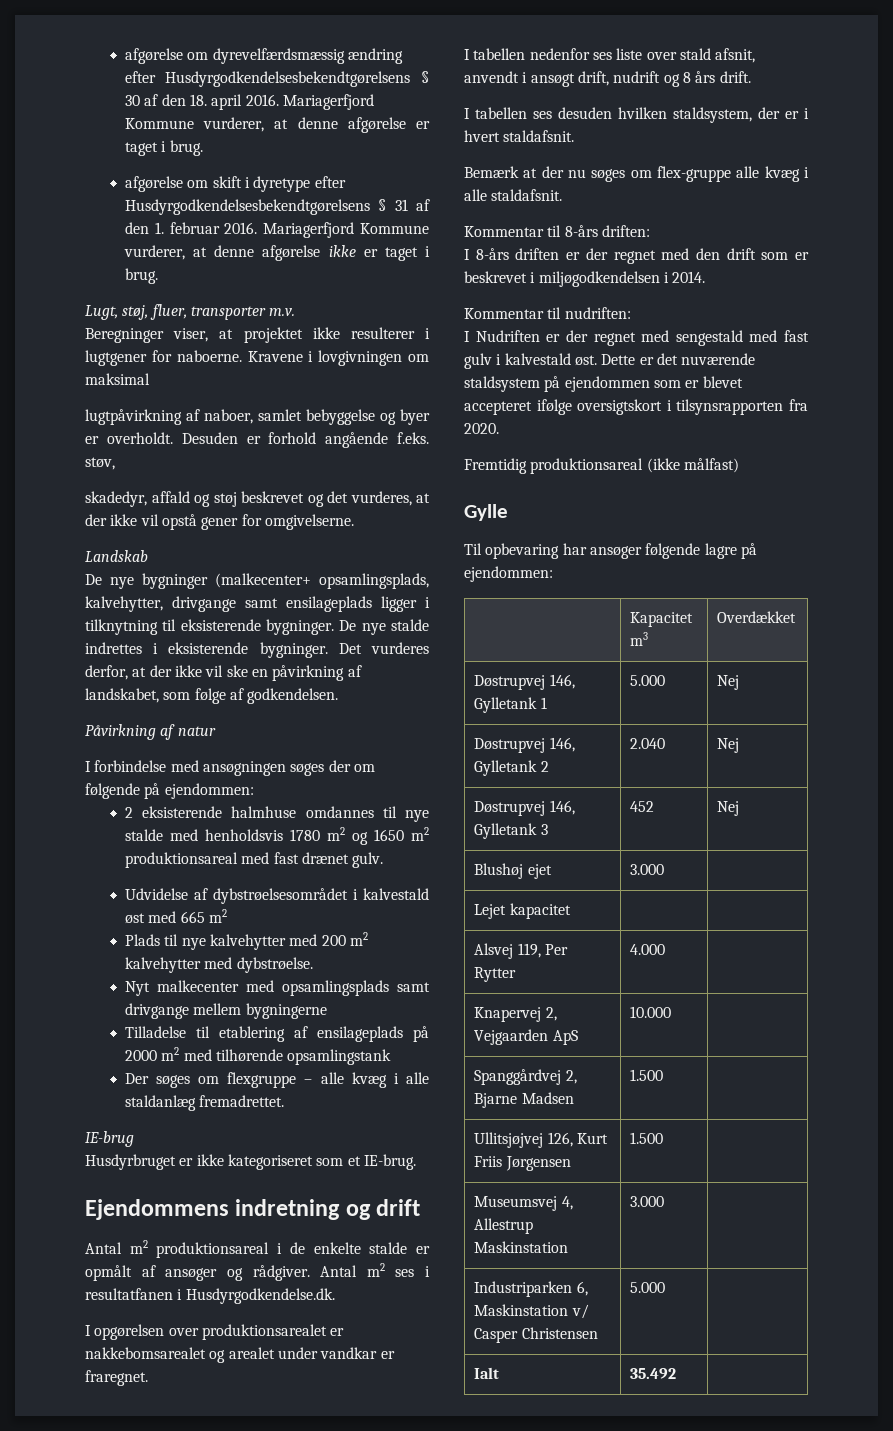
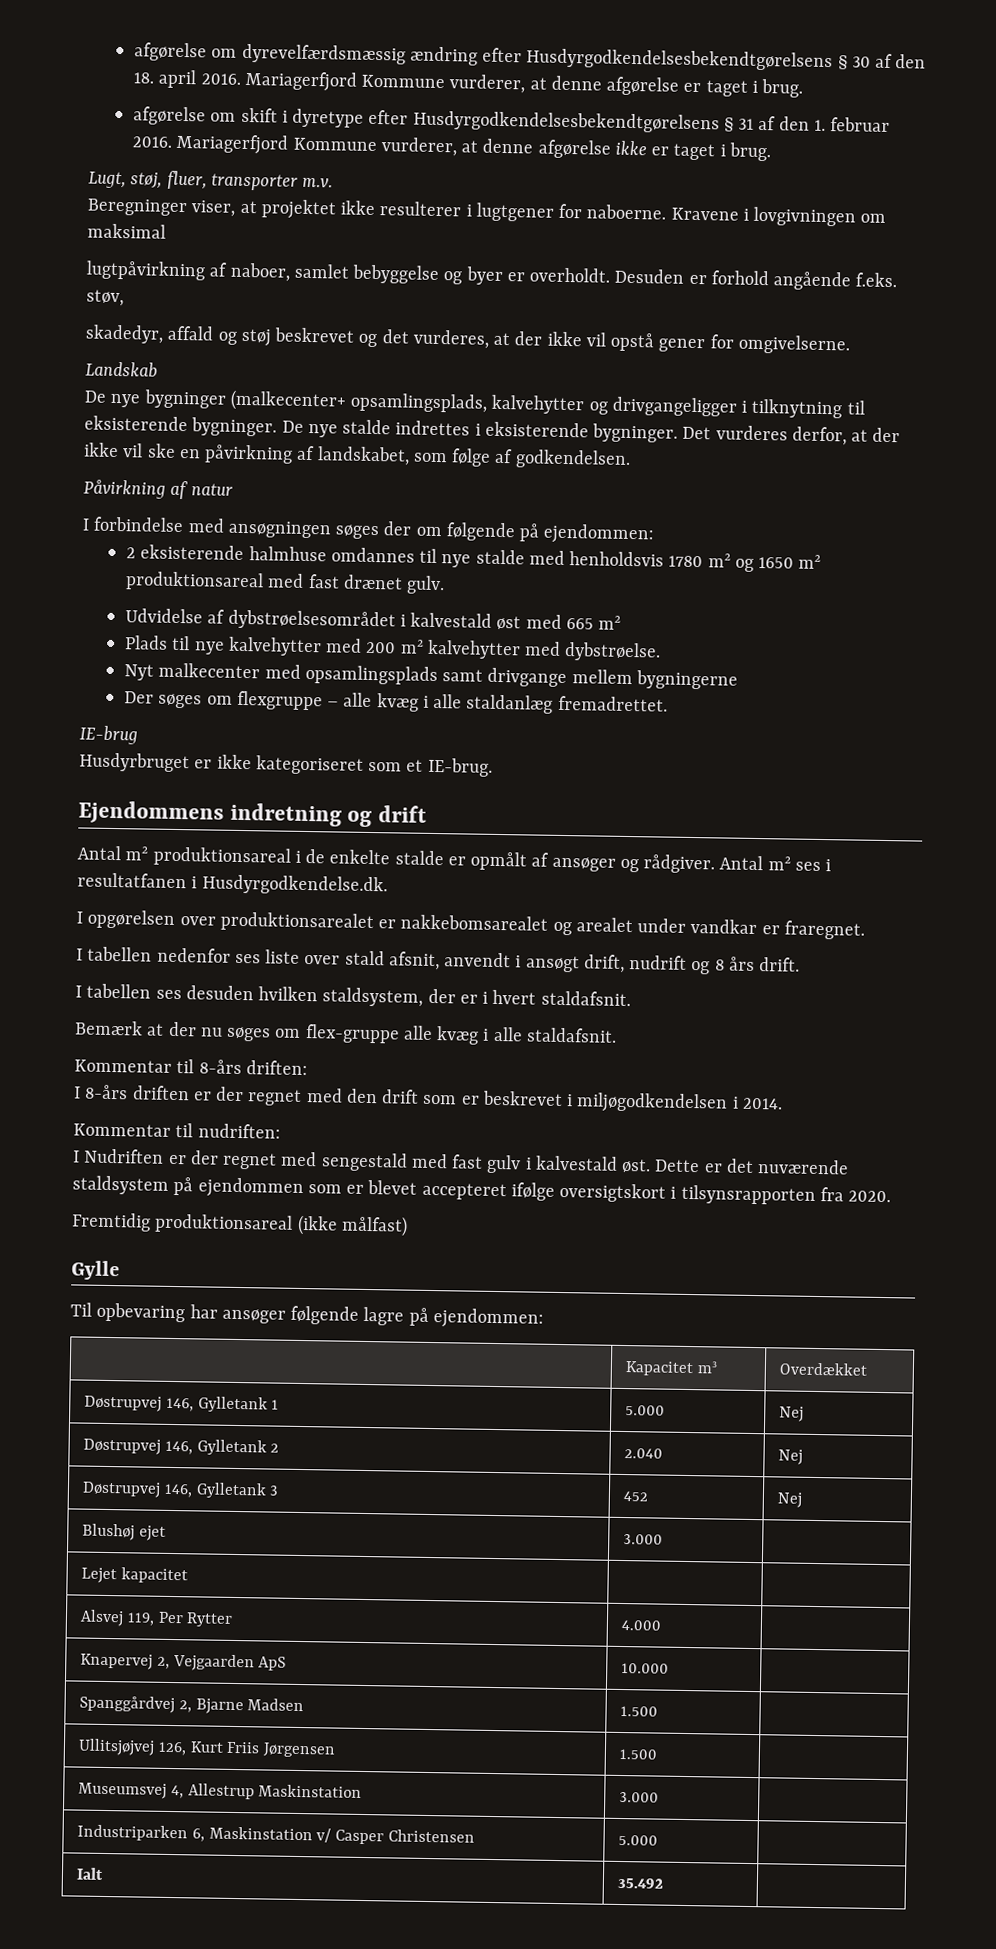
[85,596,417,612] kalvehytter, drivgange samt ensilageplads ligger -> [491,394,737,417] kalvehytter og drivgangeligger
[124,1026,429,1042] [124,1047,392,1065] // Tilladelse til etablering af ensilageplads på 2000 m2 med tilhørende opsamlingstank -> (738, 680) none

